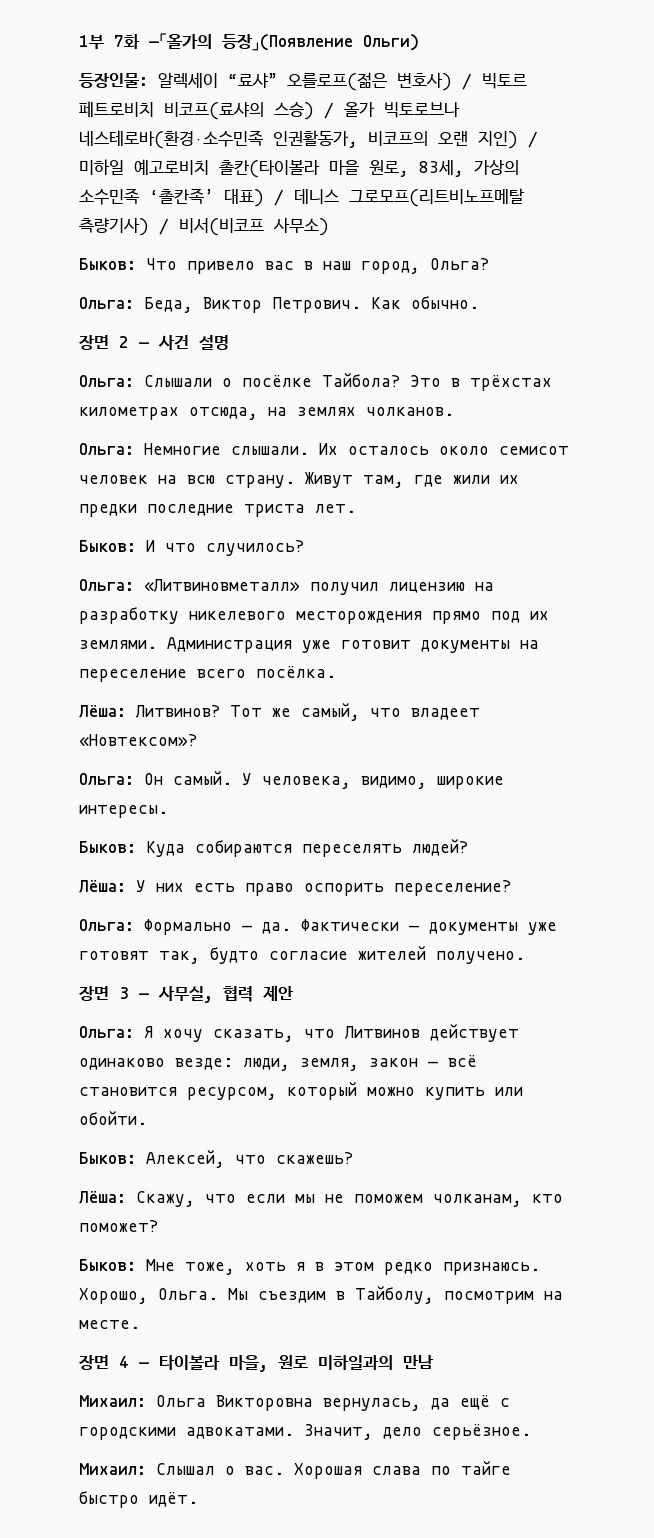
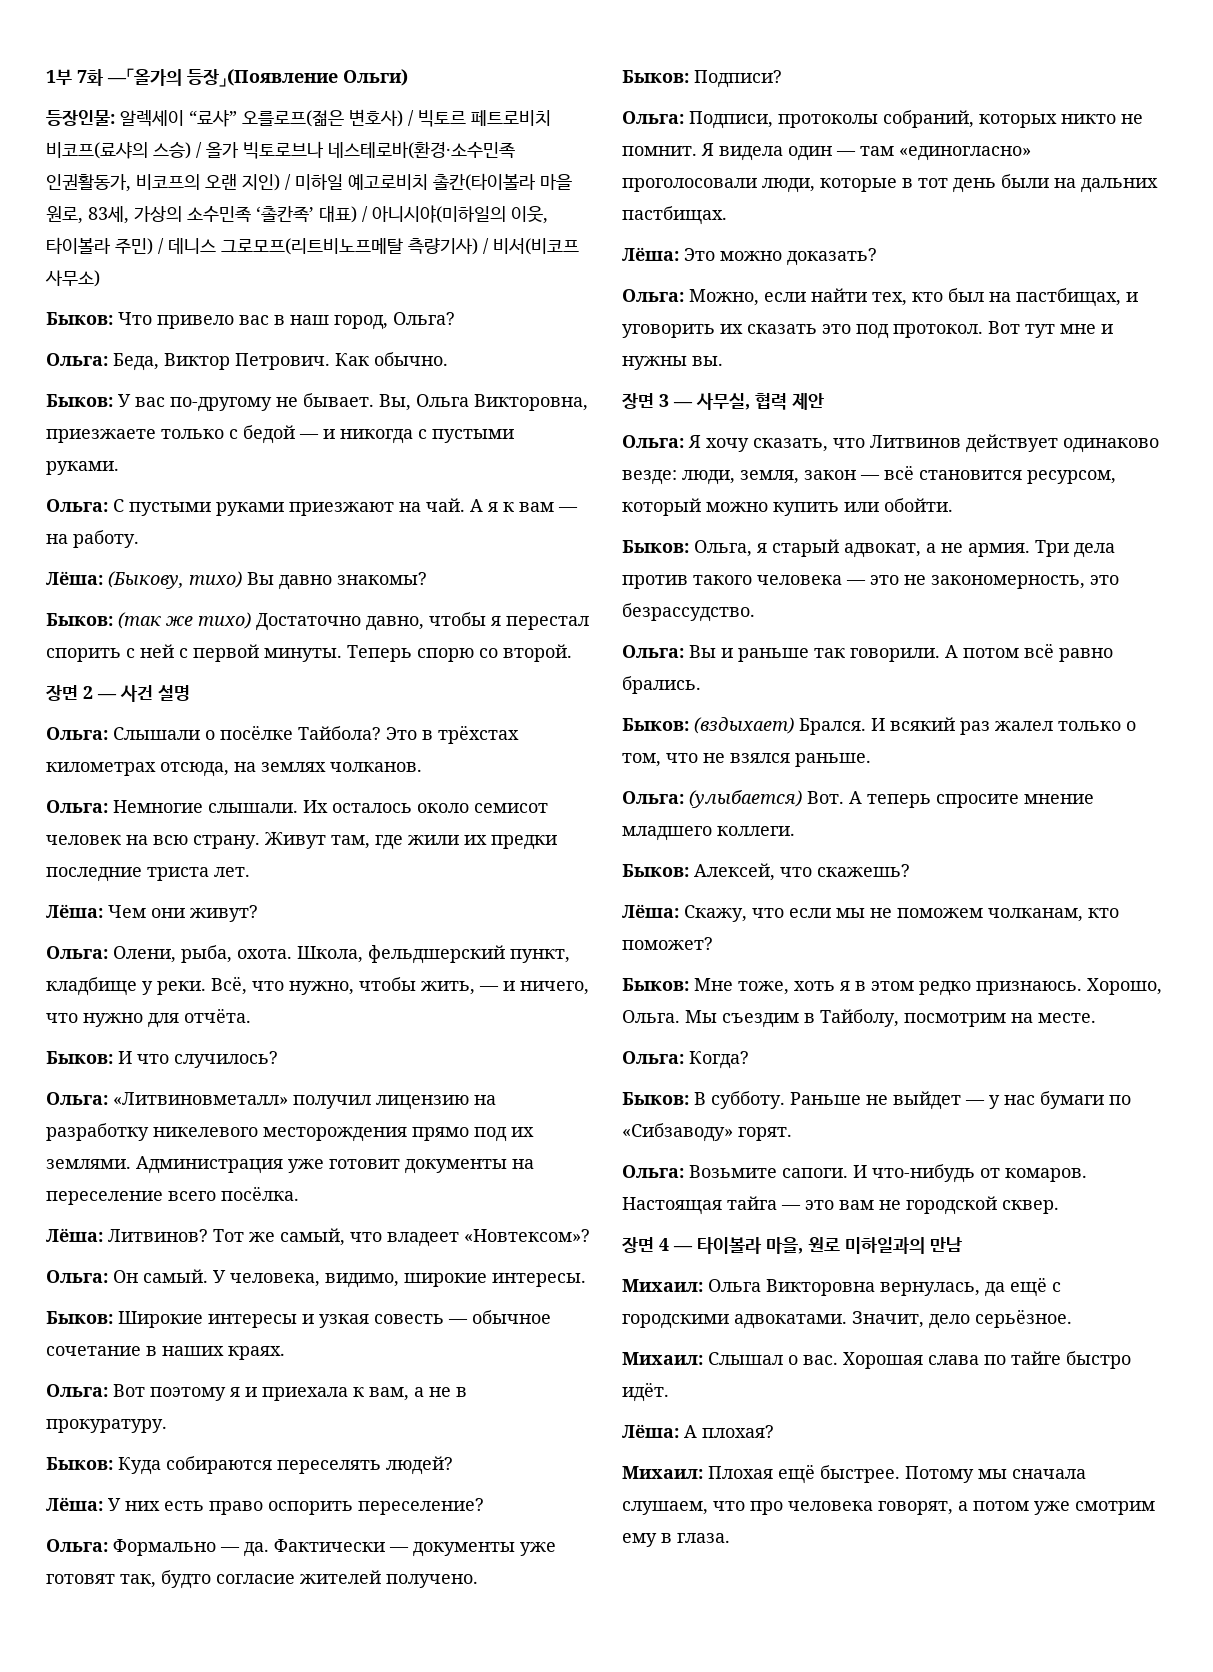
(284, 197) none -> [372,205,548,224] [46,237,164,255] 아니시야(미하일의 이웃, 타이볼라 주민) /
(479, 302) none -> [46,393,588,412] [46,425,514,444] [46,461,119,475] [46,498,578,516] [46,530,139,548] [46,571,427,590] [46,612,589,631] [46,644,572,662] // Быков: У вас по-другому не бывает. Вы, Ольга Викторовна, приезжаете только с бедой — и никогда с пустыми руками. // Ольга: С пустыми руками приезжают на чай. А я к вам — на работу. // Лёша: (Быкову, тихо) Вы давно знакомы? // Быков: (так же тихо) Достаточно давно, чтобы я перестал спорить с ней с первой минуты. Теперь спорю со второй.
(356, 509) none -> [46,904,258,922] [46,945,570,964] [46,976,589,996] [46,1008,251,1028] // Лёша: Чем они живут? // Ольга: Олени, рыба, охота. Школа, фельдшерский пункт, кладбище у реки. Всё, что нужно, чтобы жить, — и ничего, что нужно для отчёта.
(168, 811) none -> [46,1310,551,1328] [46,1346,285,1360] [46,1384,467,1401] [46,1419,167,1433] // Быков: Широкие интересы и узкая совесть — обычное сочетание в наших краях. // Ольга: Вот поэтому я и приехала к вам, а не в прокуратуру.
(525, 957) none -> [622,70,782,88] [622,110,1143,129] [622,143,1031,161] [622,174,1158,193] [622,206,727,225] [622,247,877,266] [622,288,1138,307] [622,321,1113,339] [622,356,723,370] // Быков: Подписи? // Ольга: Подписи, протоколы собраний, которых никто не помнит. Я видела один — там «единогласно» проголосовали люди, которые в тот день были на дальних пастбищах. // Лёша: Это можно доказать? // Ольга: Можно, если найти тех, кто был на пастбищах, и уговорить их сказать это под протокол. Вот тут мне и нужны вы.
(147, 1118) none -> [622,539,1115,558] [622,575,1119,589] [622,603,755,622] [622,643,1113,662] [622,676,701,694] [622,717,1136,735] [622,753,871,767] [622,790,1094,808] [622,826,795,841] // Быков: Ольга, я старый адвокат, а не армия. Три дела против такого человека — это не закономерность, это безрассудство. // Ольга: Вы и раньше так говорили. А потом всё равно брались. // Быков: (вздыхает) Брался. И всякий раз жалел только о том, что не взялся раньше. // Ольга: (улыбается) Вот. А теперь спросите мнение младшего коллеги.
(140, 1324) none -> [622,1051,749,1069] [622,1091,1131,1110] [622,1123,792,1142] [622,1164,1087,1183] [622,1196,1059,1215] // Ольга: Когда? // Быков: В субботу. Раньше не выйдет — у нас бумаги по «Сибзаводу» горят. // Ольга: Возьмите сапоги. И что-нибудь от комаров. Настоящая тайга — это вам не городской сквер.
(198, 1499) none -> [622,1424,774,1438] [622,1464,1086,1484] [622,1501,1155,1515] [622,1533,730,1547] // Лёша: А плохая? // Михаил: Плохая ещё быстрее. Потому мы сначала слушаем, что про человека говорят, а потом уже смотрим ему в глаза.

